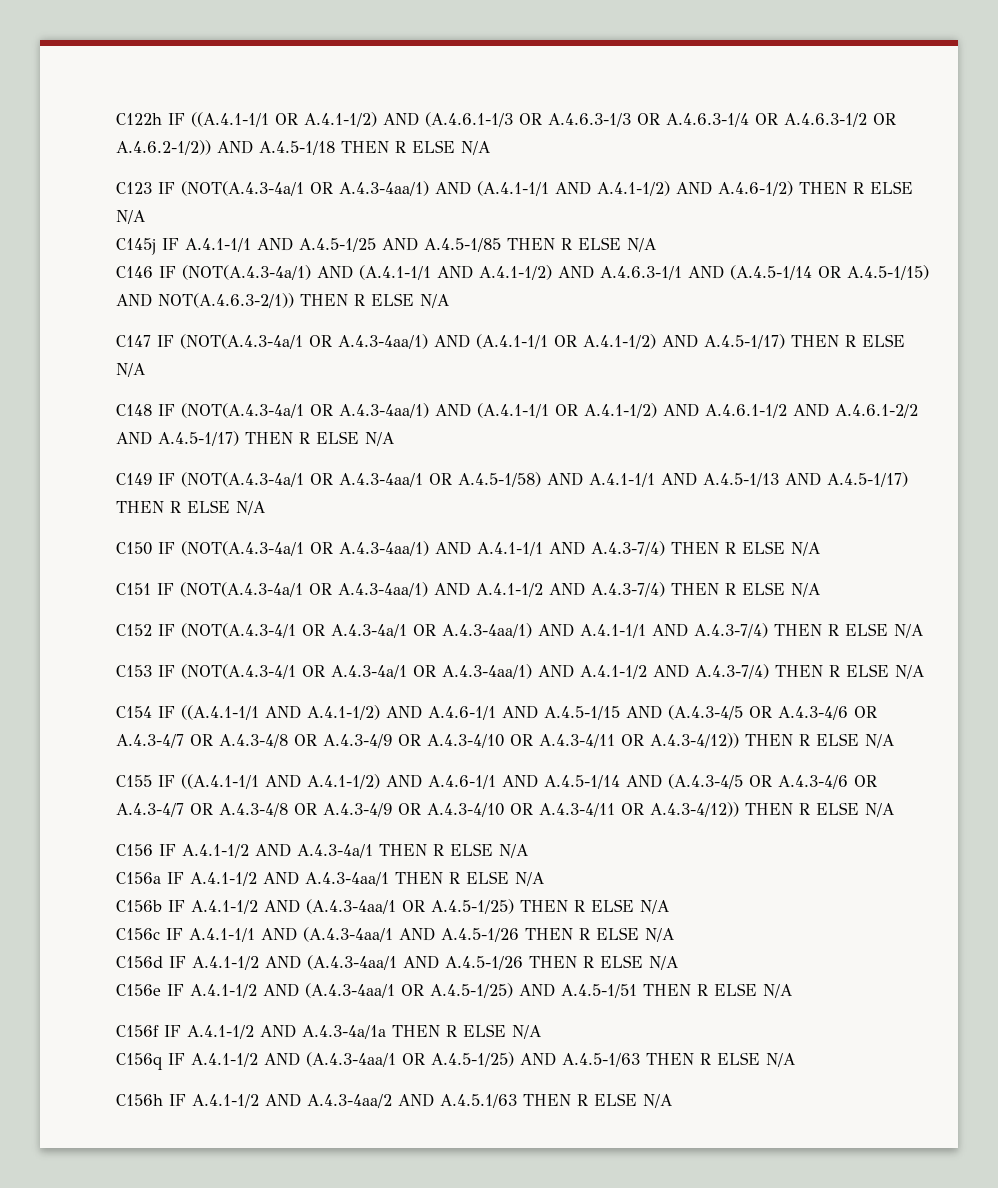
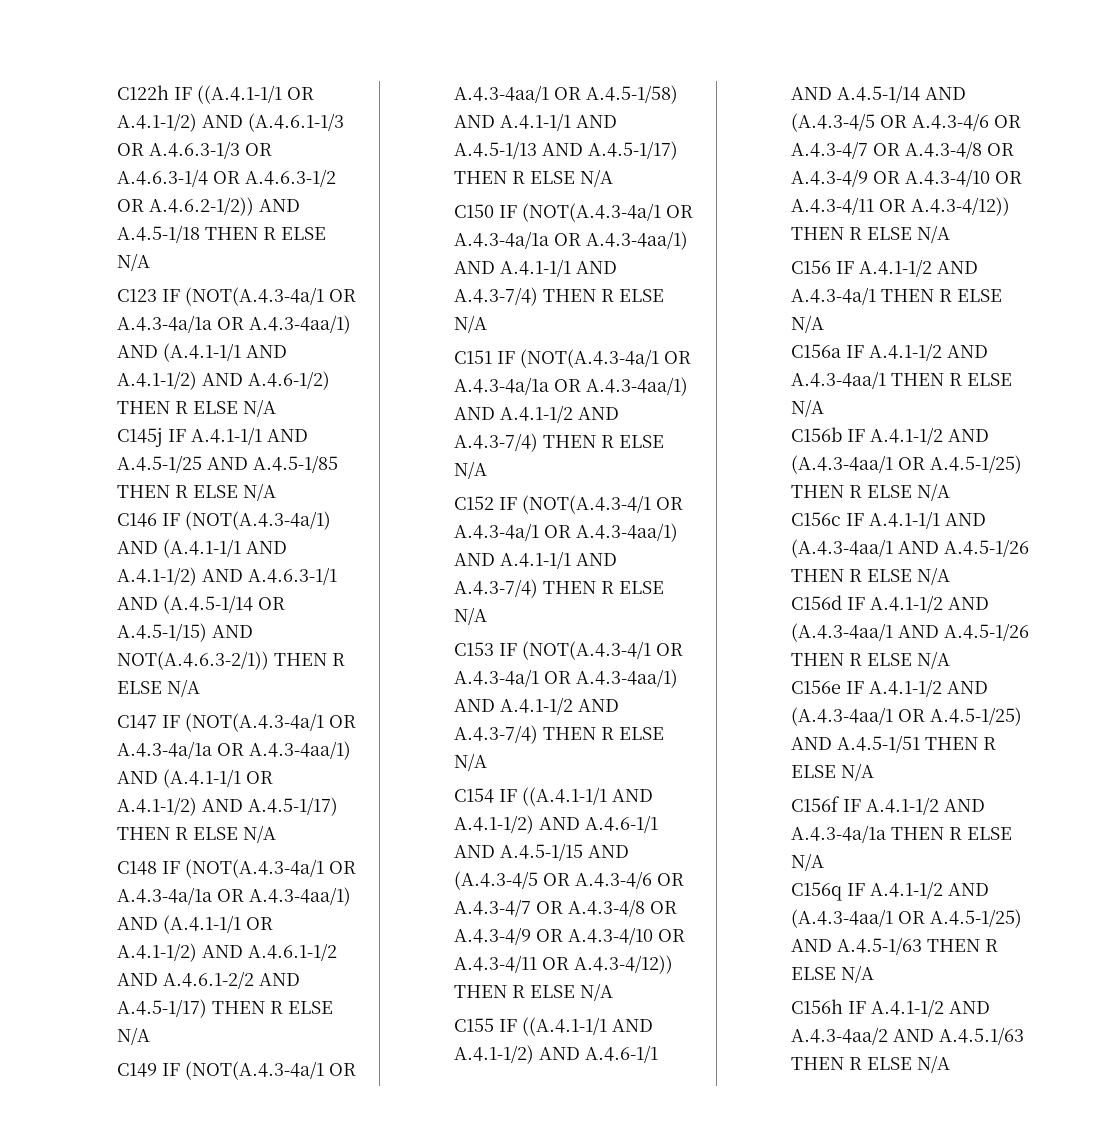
(334, 188) none -> [117,315,245,333] A.4.3-4a/1a OR
(333, 341) none -> [117,741,245,759] A.4.3-4a/1a OR
(334, 410) none -> [117,887,245,905] A.4.3-4a/1a OR
(334, 548) none -> [454,231,582,249] A.4.3-4a/1a OR
(333, 589) none -> [454,377,582,395] A.4.3-4a/1a OR

